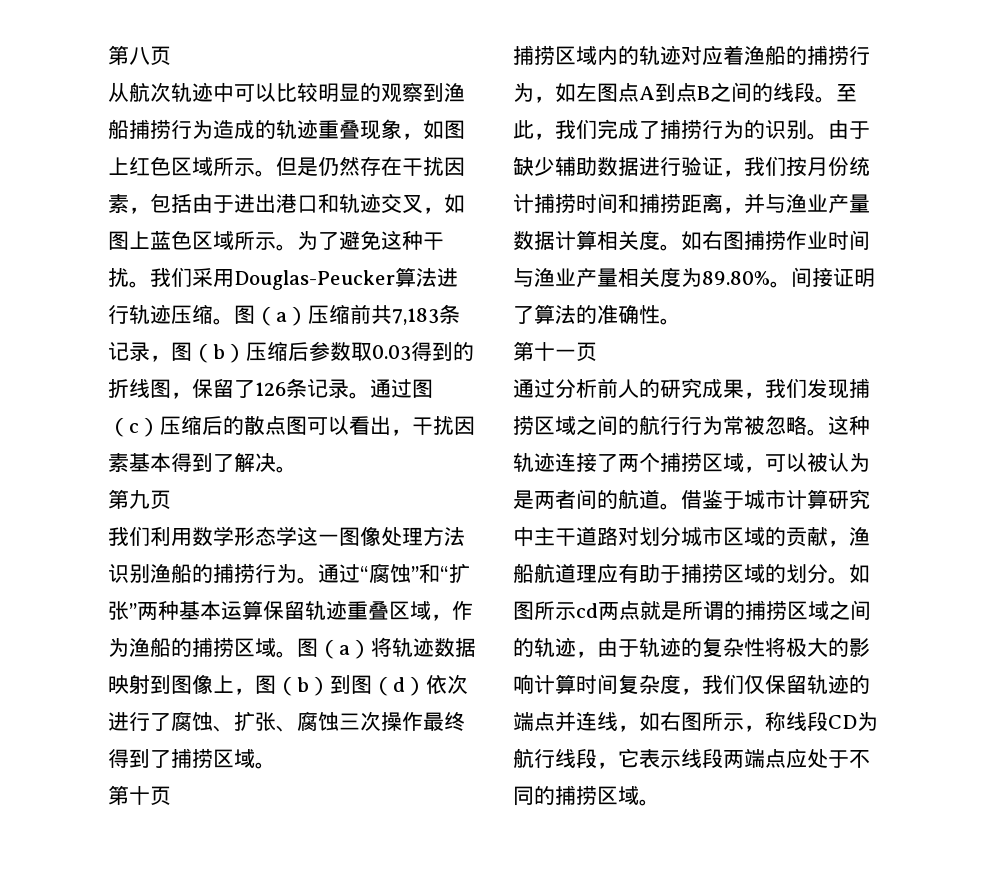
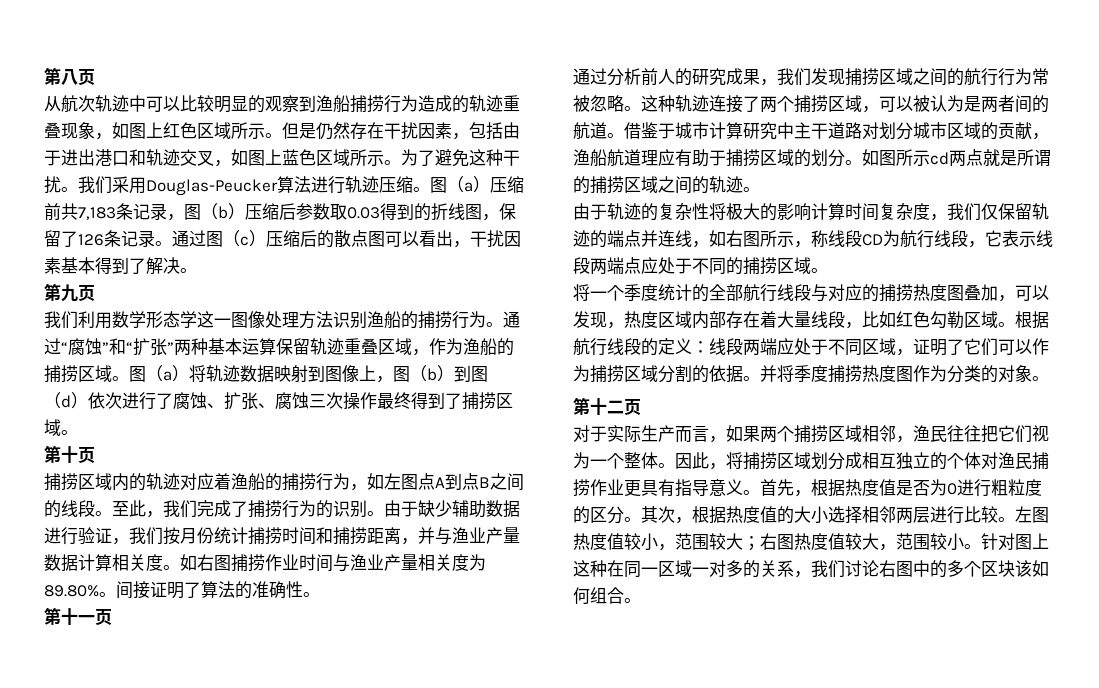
[576,651,597,658] ， -> [743,187,760,192] 。 //
(660, 802) none -> [573,284,1049,302] [573,311,1049,329] [573,338,1049,356] [573,365,1049,383] [573,397,641,415] [573,425,1049,443] [573,452,1049,470] [573,479,1042,497] [573,506,1049,524] [573,533,1049,551] [573,560,1049,578] [573,587,641,604] // 将一个季度统计的全部航行线段与对应的捕捞热度图叠加，可以发现，热度区域内部存在着大量线段，比如红色勾勒区域。根据航行线段的定义：线段两端应处于不同区域，证明了它们可以作为捕捞区域分割的依据。并将季度捕捞热度图作为分类的对象。 // 第十二页 // 对于实际生产而言，如果两个捕捞区域相邻，渔民往往把它们视为一个整体。因此，将捕捞区域划分成相互独立的个体对渔民捕捞作业更具有指导意义。首先，根据热度值是否为0进行粗粒度的区分。其次，根据热度值的大小选择相邻两层进行比较。左图热度值较小，范围较大；右图热度值较大，范围较小。针对图上这种在同一区域一对多的关系，我们讨论右图中的多个区块该如何组合。

